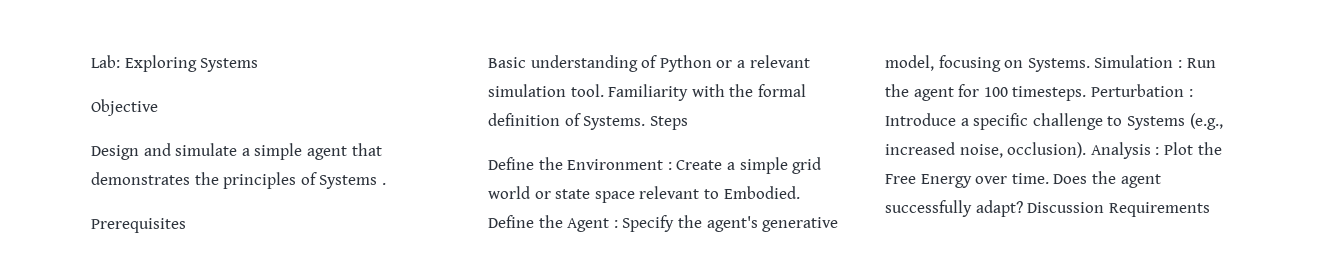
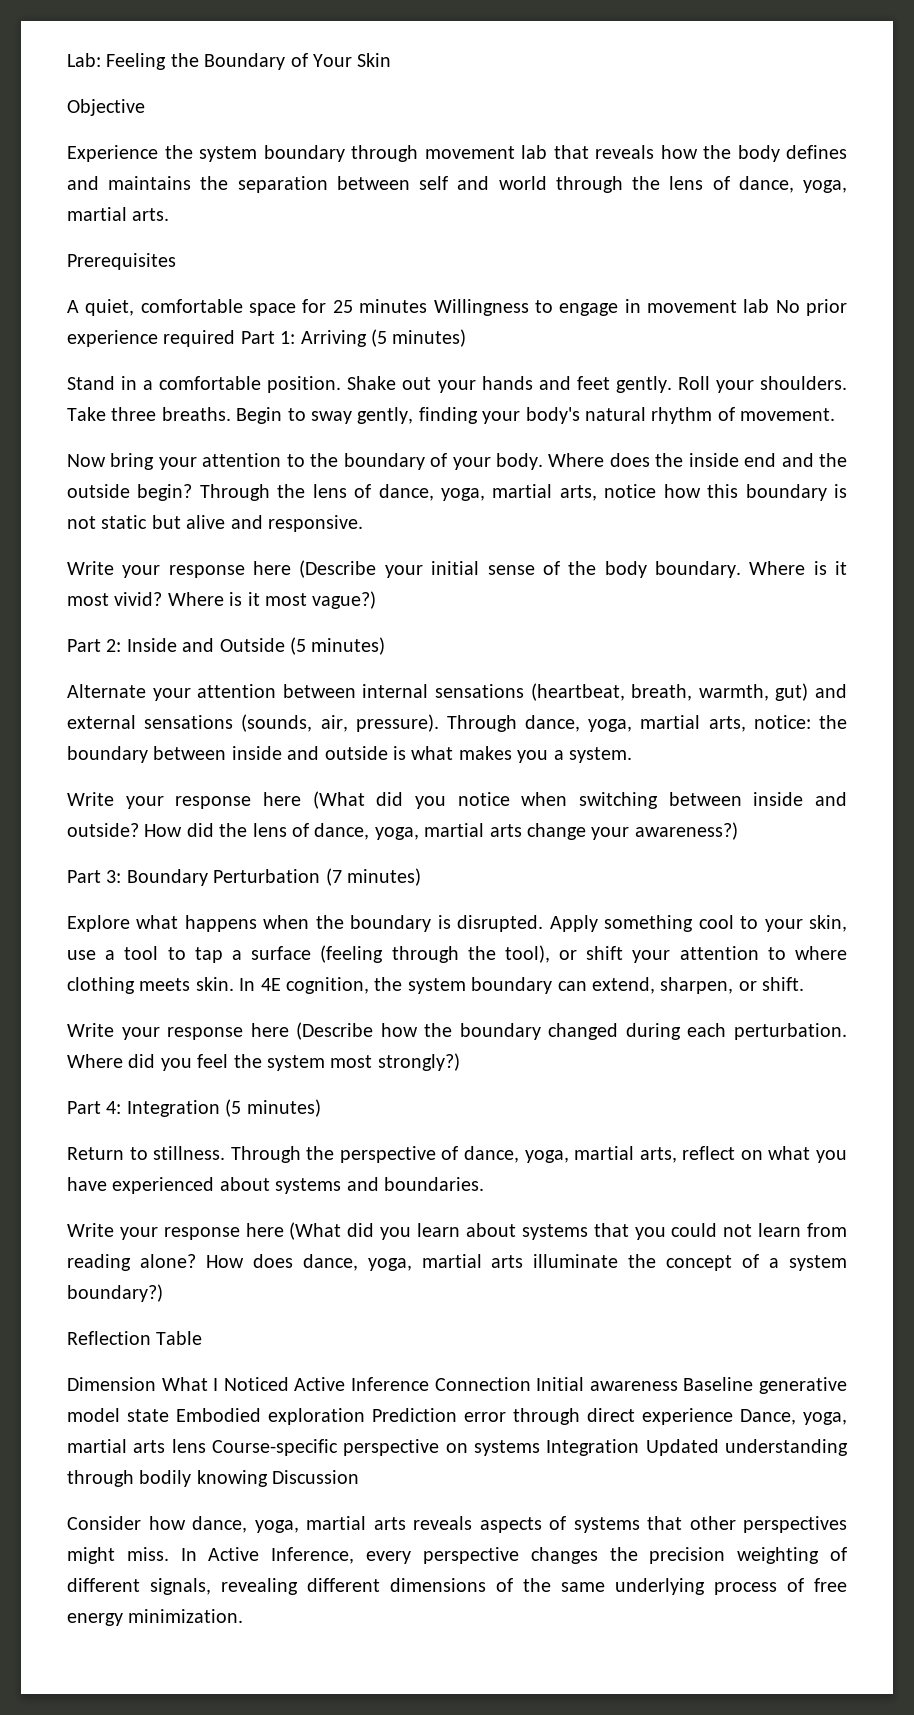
[124,55,259,72] [91,99,158,116] [91,143,382,160] [91,172,386,189] [91,218,186,233] [488,55,810,72] [488,84,806,101] [488,113,688,130] [488,157,822,174] [488,186,800,203] [488,215,839,232] [885,55,1216,72] [885,84,1193,101] [885,113,1223,130] [885,142,1222,159] [885,171,1161,188] [885,200,1210,217] Exploring Systems // Objective // Design and simulate a simple agent that demonstrates the principles of Systems . // Prerequisites // Basic understanding of Python or a relevant simulation tool. Familiarity with the formal definition of Systems. Steps // Define the Environment : Create a simple grid world or state space relevant to Embodied. Define the Agent : Specify the agent's generative model, focusing on Systems. Simulation : Run the agent for 100 timesteps. Perturbation : Introduce a specific challenge to Systems (e.g., increased noise, occlusion). Analysis : Plot the Free Energy over time. Does the agent successfully adapt? Discussion Requirements -> [106,53,392,70] [67,99,145,116] [67,145,847,162] [67,176,848,193] [67,207,170,221] [67,253,176,270] [67,299,847,316] [67,329,467,347] [67,376,847,393] [67,407,836,424] [67,453,847,470] [67,484,848,501] [67,515,363,532] [67,560,847,578] [67,591,377,609] [67,637,386,655] [67,683,848,701] [67,714,847,732] [67,746,632,763] [67,791,847,809] [67,822,738,840] [67,868,421,886] [67,915,847,932] [67,945,847,963] [67,977,805,994] [67,1022,847,1040] [67,1053,460,1071] [67,1099,321,1117] [67,1146,847,1163] [67,1177,484,1194] [67,1222,848,1240] [67,1254,847,1271] [67,1284,163,1302] [67,1331,203,1345] [67,1377,848,1394] [67,1408,847,1425] [67,1439,848,1456] [67,1470,360,1487] [67,1516,847,1533] [67,1547,848,1564] [67,1578,847,1595] [67,1609,244,1626] Feeling the Boundary of Your Skin // Objective // Experience the system boundary through movement lab that reveals how the body defines and maintains the separation between self and world through the lens of dance, yoga, martial arts. // Prerequisites // A quiet, comfortable space for 25 minutes Willingness to engage in movement lab No prior experience required Part 1: Arriving (5 minutes) // Stand in a comfortable position. Shake out your hands and feet gently. Roll your shoulders. Take three breaths. Begin to sway gently, finding your body's natural rhythm of movement. // Now bring your attention to the boundary of your body. Where does the inside end and the outside begin? Through the lens of dance, yoga, martial arts, notice how this boundary is not static but alive and responsive. // Write your response here (Describe your initial sense of the body boundary. Where is it most vivid? Where is it most vague?) // Part 2: Inside and Outside (5 minutes) // Alternate your attention between internal sensations (heartbeat, breath, warmth, gut) and external sensations (sounds, air, pressure). Through dance, yoga, martial arts, notice: the boundary between inside and outside is what makes you a system. // Write your response here (What did you notice when switching between inside and outside? How did the lens of dance, yoga, martial arts change your awareness?) // Part 3: Boundary Perturbation (7 minutes) // Explore what happens when the boundary is disrupted. Apply something cool to your skin, use a tool to tap a surface (feeling through the tool), or shift your attention to where clothing meets skin. In 4E cognition, the system boundary can extend, sharpen, or shift. // Write your response here (Describe how the boundary changed during each perturbation. Where did you feel the system most strongly?) // Part 4: Integration (5 minutes) // Return to stillness. Through the perspective of dance, yoga, martial arts, reflect on what you have experienced about systems and boundaries. // Write your response here (What did you learn about systems that you could not learn from reading alone? How does dance, yoga, martial arts illuminate the concept of a system boundary?) // Reflection Table // Dimension What I Noticed Active Inference Connection Initial awareness Baseline generative model state Embodied exploration Prediction error through direct experience Dance, yoga, martial arts lens Course-specific perspective on systems Integration Updated understanding through bodily knowing Discussion // Consider how dance, yoga, martial arts reveals aspects of systems that other perspectives might miss. In Active Inference, every perspective changes the precision weighting of different signals, revealing different dimensions of the same underlying process of free energy minimization.

